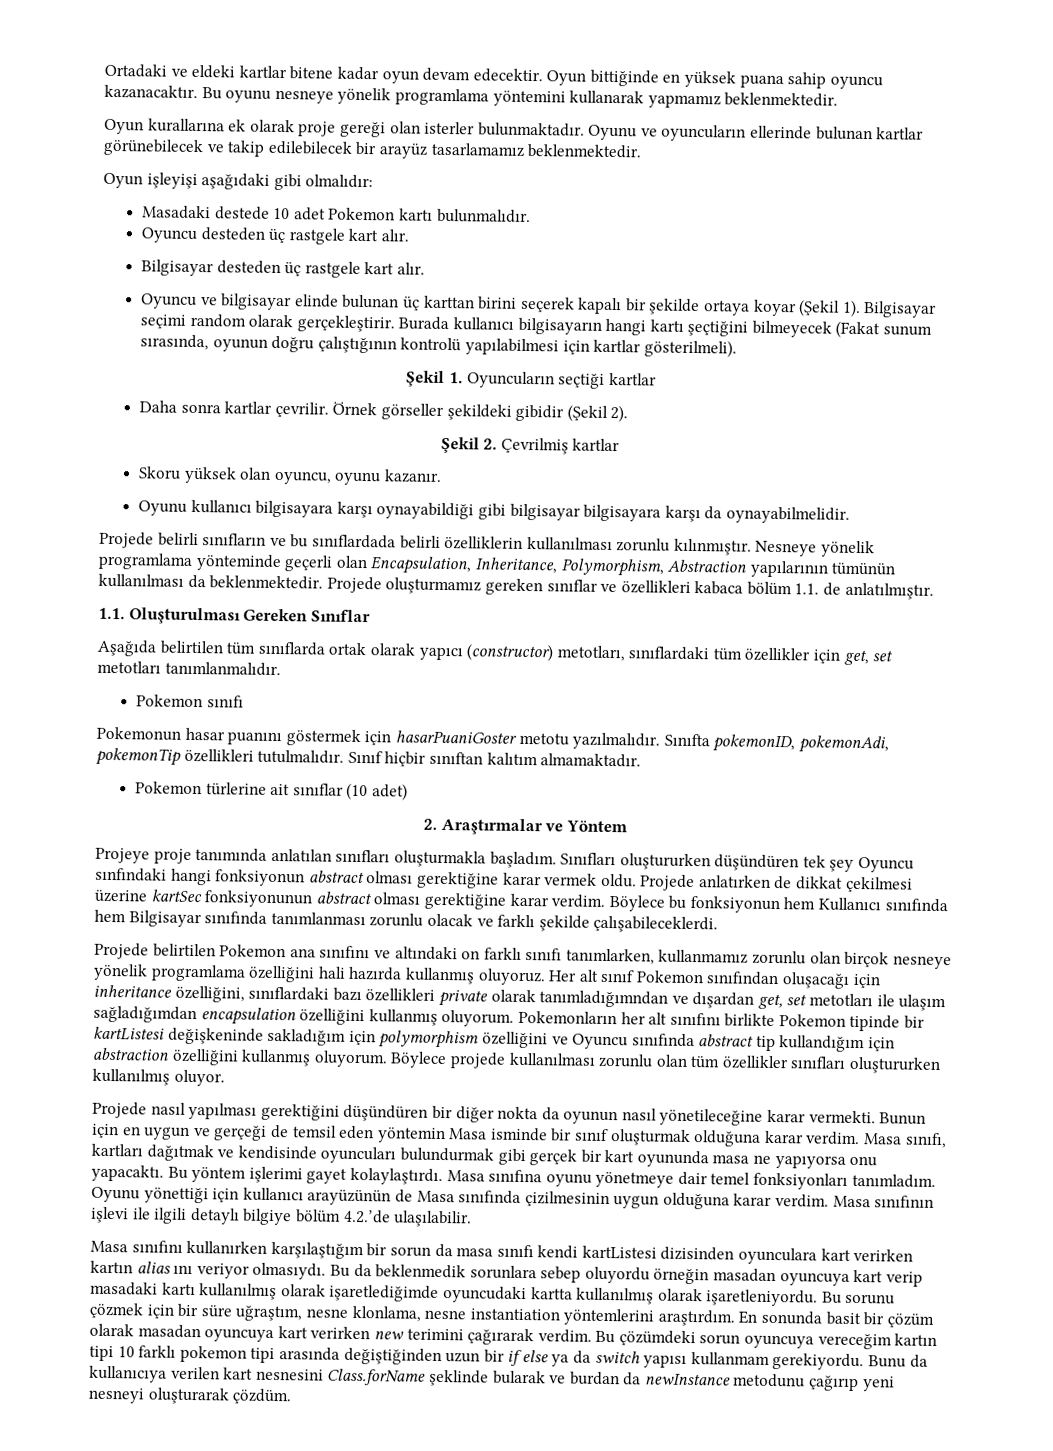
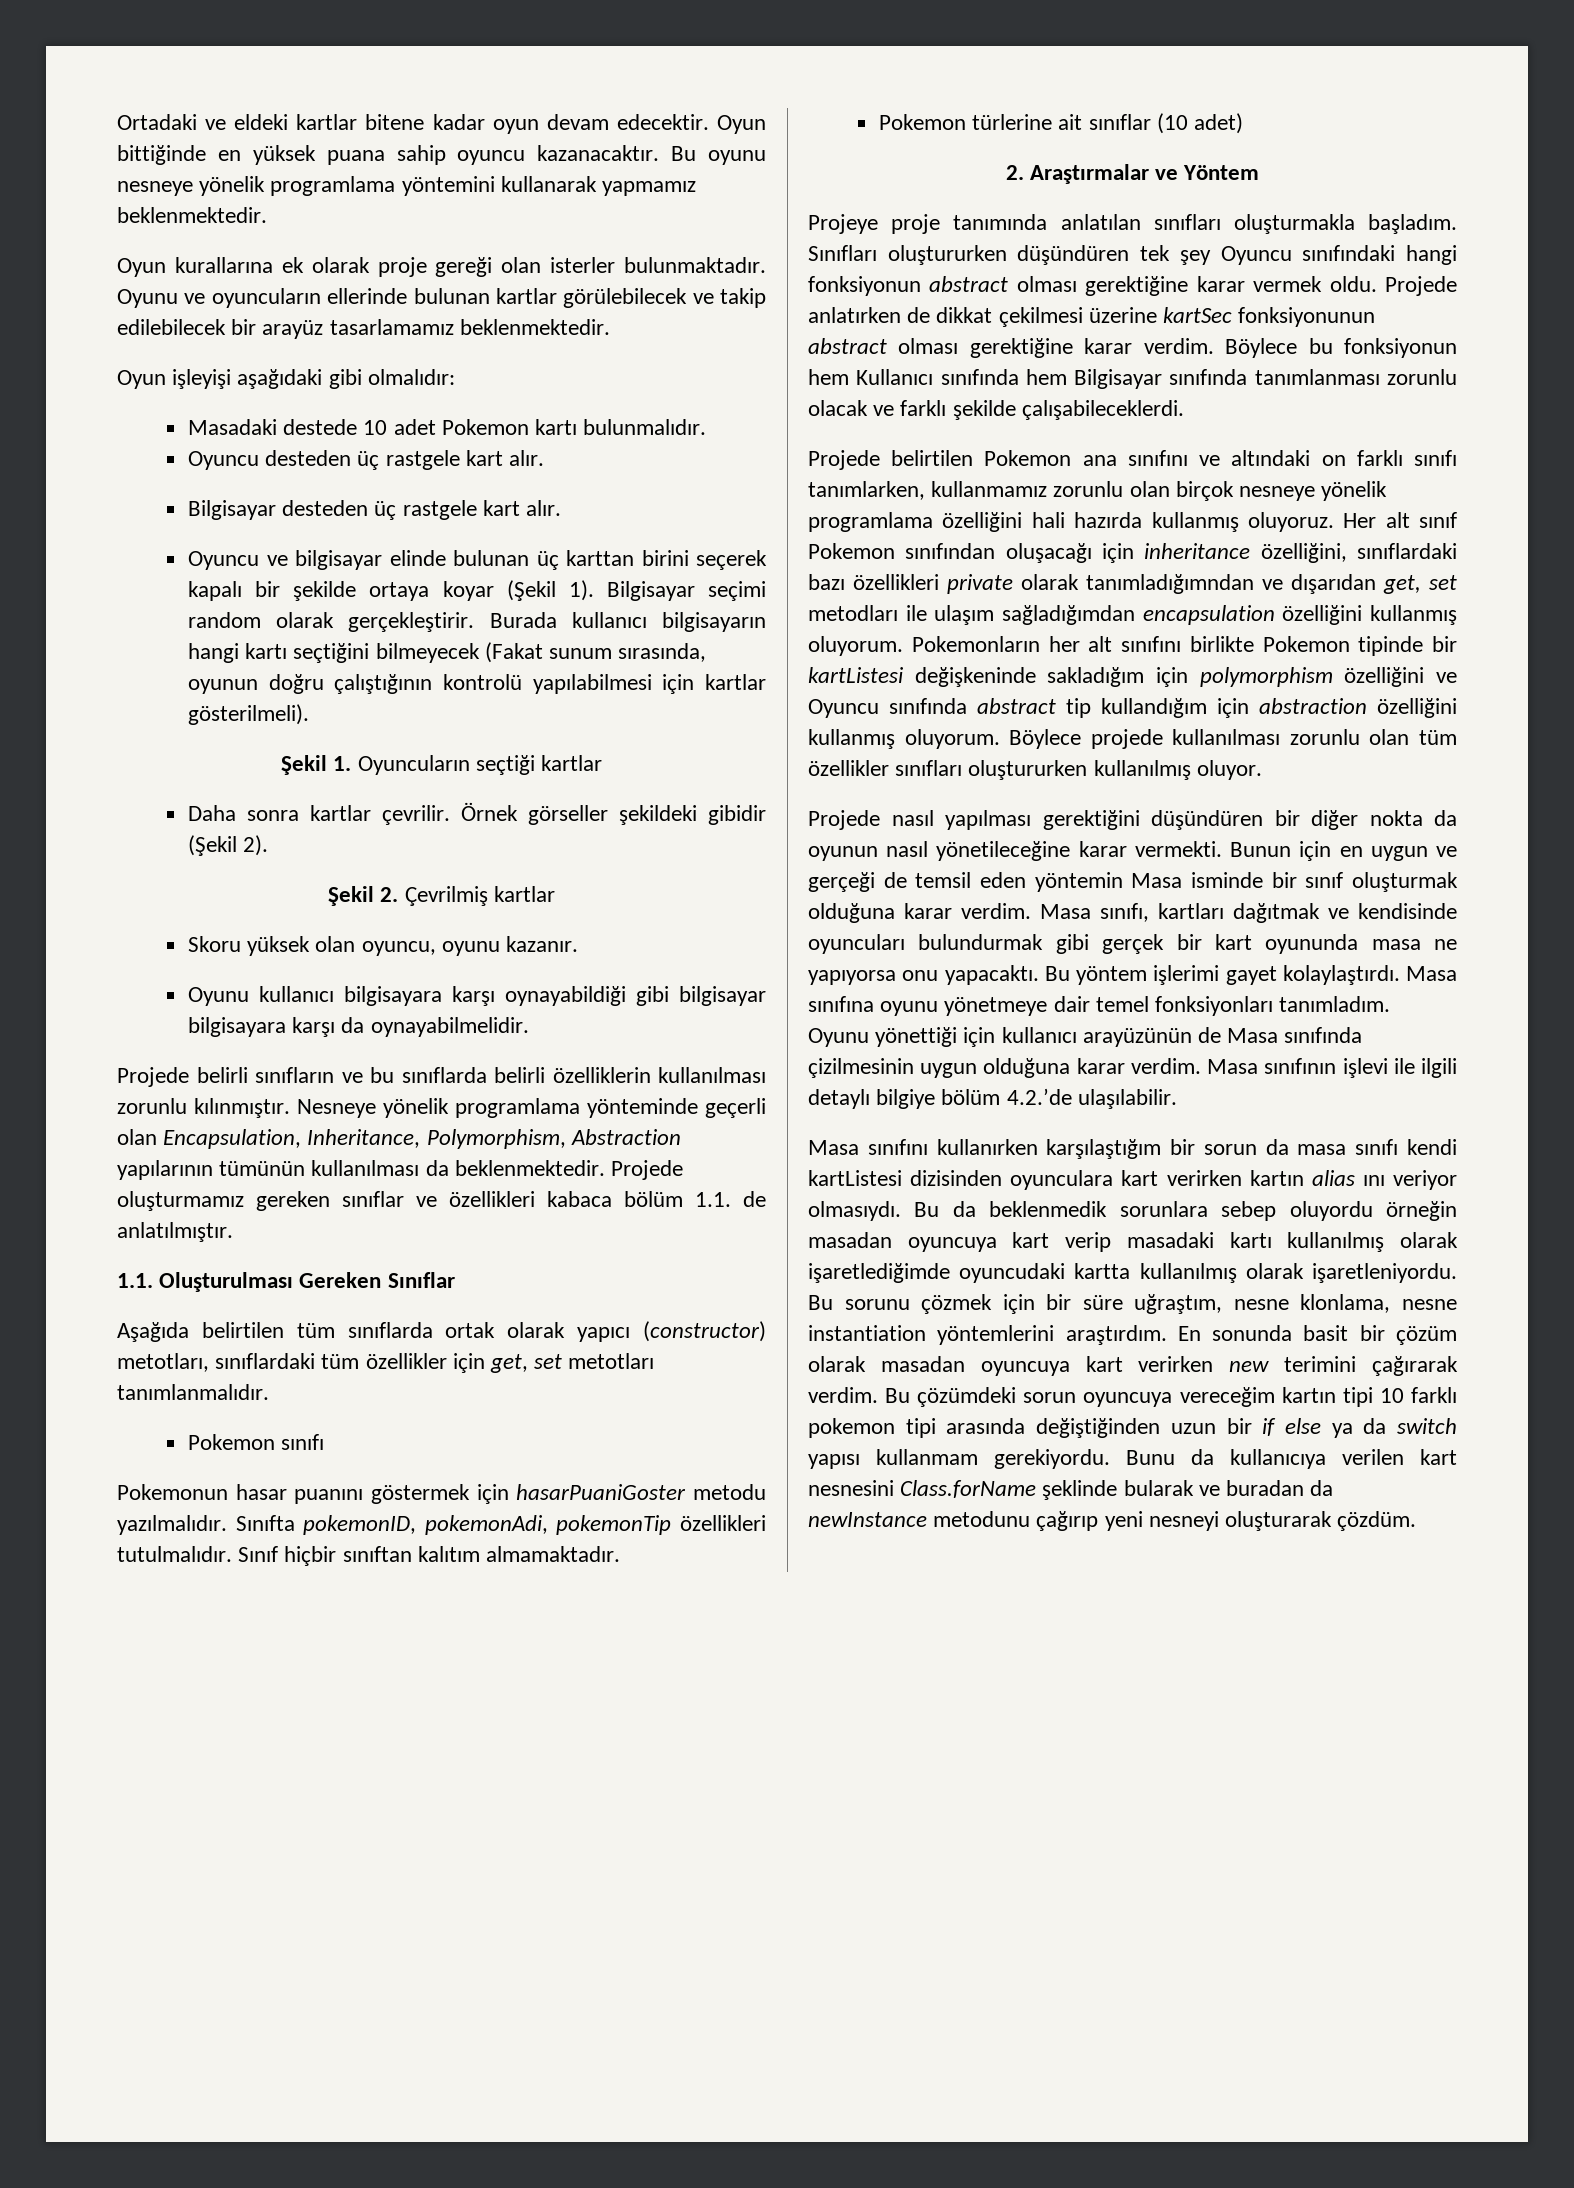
[103,138,204,157] görünebilecek -> [563,288,688,308] görülebilecek
[687,320,749,337] şeçtiğini -> [293,643,370,663] seçtiğini
[311,534,396,549] sınıflardada -> [401,1067,487,1083] sınıflarda
[518,732,569,746] metotu -> [693,1484,766,1500] metodu
[95,867,167,882] sınfındaki -> [1302,245,1396,261] sınıfındaki
[692,992,874,1010] dışardan get, set metotları -> [1291,574,1457,594] [808,605,898,621] dışarıdan get, set metodları
[569,1371,620,1386] burdan -> [1226,1480,1305,1496] buradan

